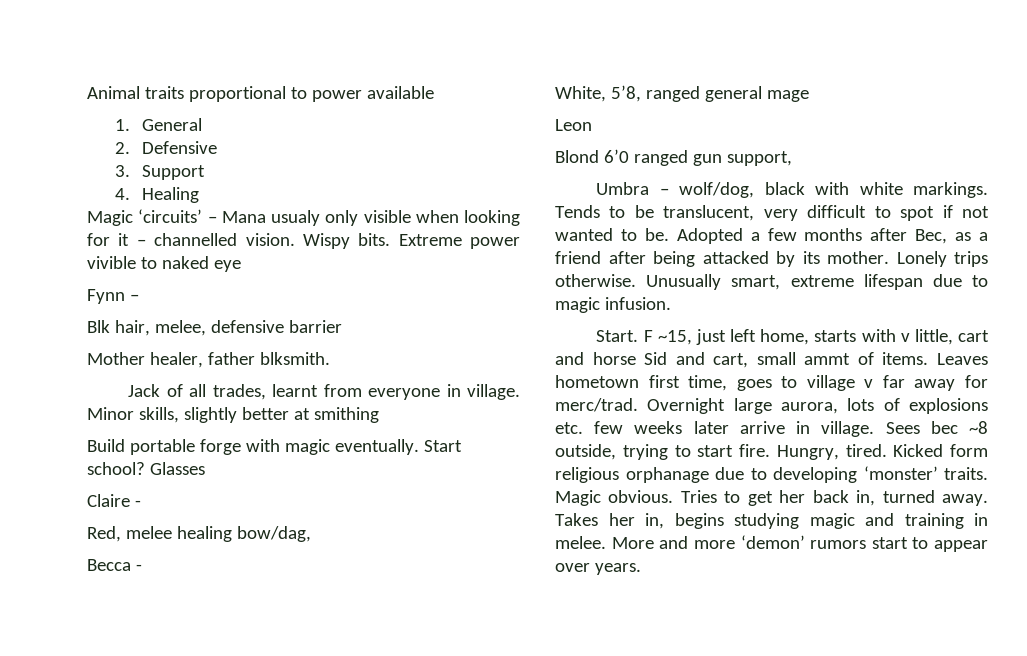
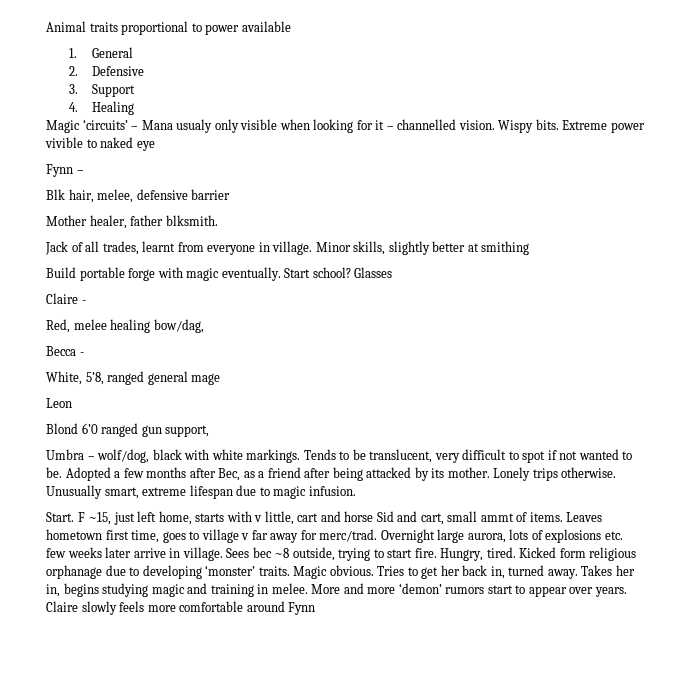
(641, 569) none -> [46,601,316,615] Claire slowly feels more comfortable around Fynn

